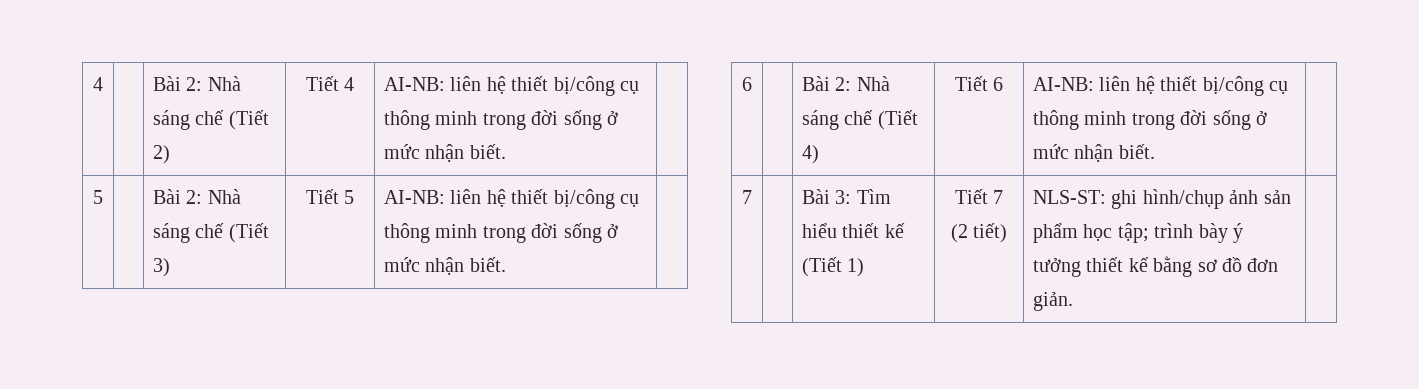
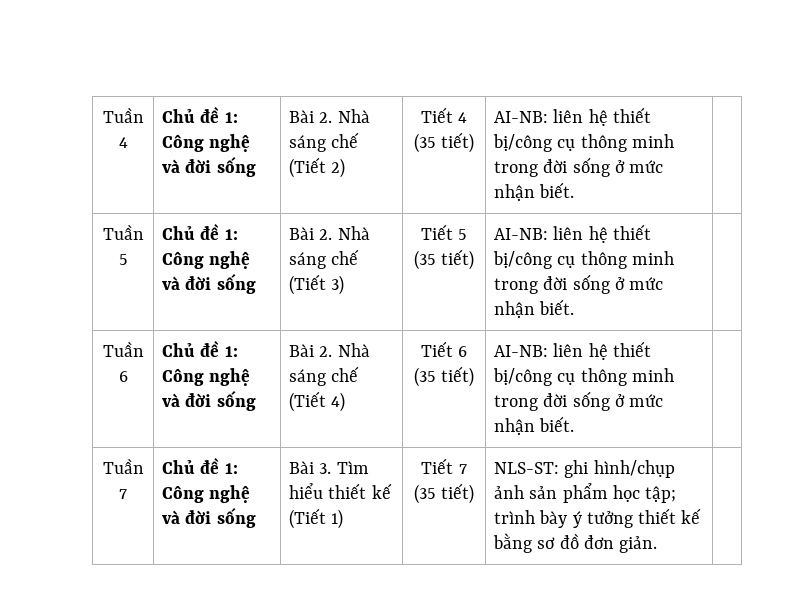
[93,77,103,91] [153,76,203,91] 4 | | Bài 2: -> [102,107,144,123] [118,137,128,148] [162,107,238,123] [162,134,251,152] [162,157,256,177] [289,110,333,123] Tuần 4 | Chủ đề 1: Công nghệ và đời sống | Bài 2.
(355, 84) none -> [413,132,475,153] (35 tiết)
[93,190,103,204] [153,189,203,204] 5 | | Bài 2: -> [102,224,144,240] [118,254,128,265] [162,224,238,240] [162,251,251,269] [162,274,256,294] [289,227,333,240] Tuần 5 | Chủ đề 1: Công nghệ và đời sống | Bài 2.
(355, 197) none -> [413,249,475,270] (35 tiết)
[742,77,752,91] [802,76,852,91] 6 | | Bài 2: -> [102,341,144,357] [118,371,128,382] [162,341,238,357] [162,368,251,386] [162,391,256,411] [289,344,333,357] Tuần 6 | Chủ đề 1: Công nghệ và đời sống | Bài 2.
(1004, 84) none -> [413,366,475,387] (35 tiết)
(1155, 151) none -> [102,458,144,474] Tuần
[802,189,852,204] | Bài 3: -> [162,458,238,474] [162,485,251,503] [162,508,256,528] [289,461,332,474] Chủ đề 1: Công nghệ và đời sống | Bài 3.
[950,224,968,243] (2 -> [413,484,436,504] (35

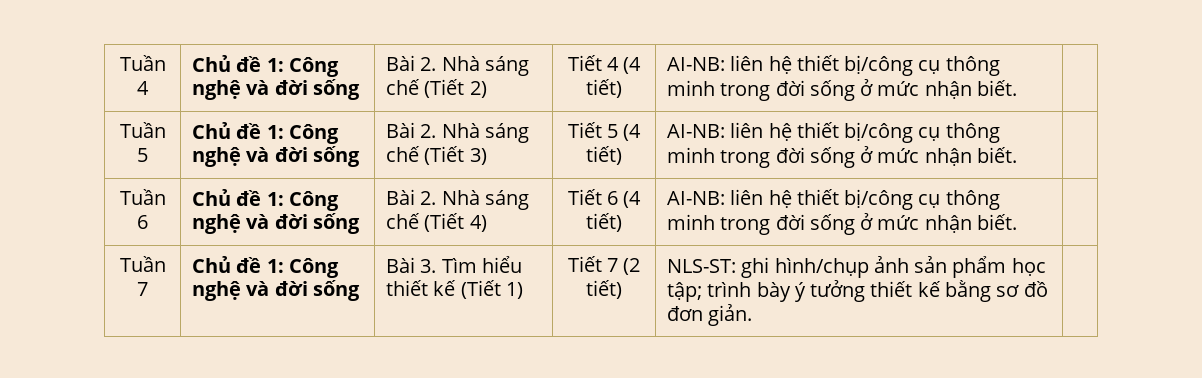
[413,133,436,153] (35 -> [623,57,642,74] (4
[413,250,436,270] (35 -> [623,124,642,141] (4
[413,367,436,387] (35 -> [623,191,642,208] (4
[413,484,436,504] (35 -> [623,258,641,275] (2

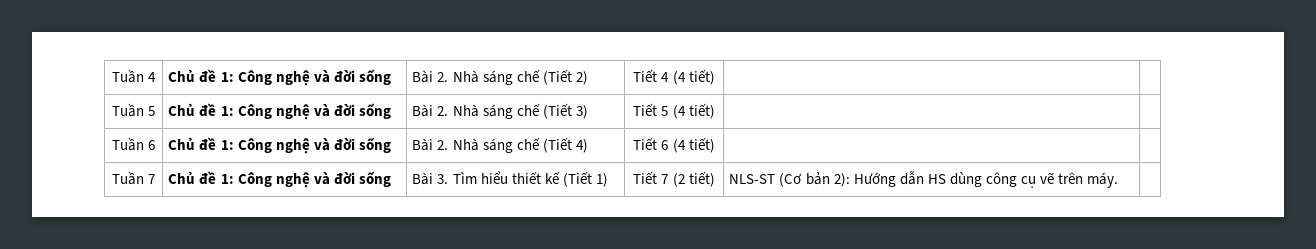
[667,55,1000,76] [667,79,1018,101] AI-NB: liên hệ thiết bị/công cụ thông minh trong đời sống ở mức nhận biết. -> (715, 77) none
[667,122,1000,143] [667,146,1018,168] AI-NB: liên hệ thiết bị/công cụ thông minh trong đời sống ở mức nhận biết. -> (715, 111) none
[667,189,1000,210] [667,213,1018,235] AI-NB: liên hệ thiết bị/công cụ thông minh trong đời sống ở mức nhận biết. -> (715, 145) none
[667,256,1046,278] [667,280,1048,302] [667,304,753,326] NLS-ST: ghi hình/chụp ảnh sản phẩm học tập; trình bày ý tưởng thiết kế bằng sơ đồ đơn giản. -> [729,171,1119,188] NLS-ST (Cơ bản 2): Hướng dẫn HS dùng công cụ vẽ trên máy.

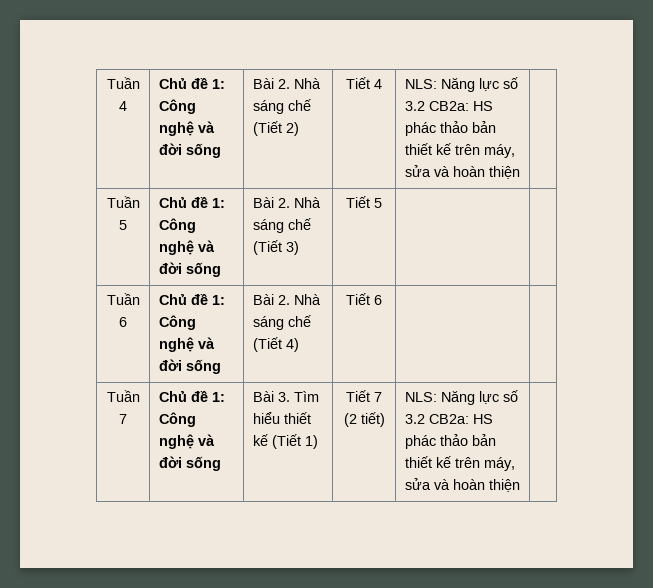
[672,69,715,85] (4 tiết) | -> [404,77,518,92] [404,101,493,111] [404,121,496,136] [404,143,515,158] [404,165,520,179] | NLS: Năng lực số 3.2 CB2a: HS phác thảo bản thiết kế trên máy, sửa và hoàn thiện
[672,103,715,119] (4 tiết) -> (382, 203) none
[672,137,715,153] (4 tiết) -> (382, 300) none
[729,171,1119,188] NLS-ST (Cơ bản 2): Hướng dẫn HS dùng công cụ vẽ trên máy. -> [404,390,518,405] [404,414,493,424] [404,434,496,449] [404,456,515,471] [404,478,520,492] NLS: Năng lực số 3.2 CB2a: HS phác thảo bản thiết kế trên máy, sửa và hoàn thiện

